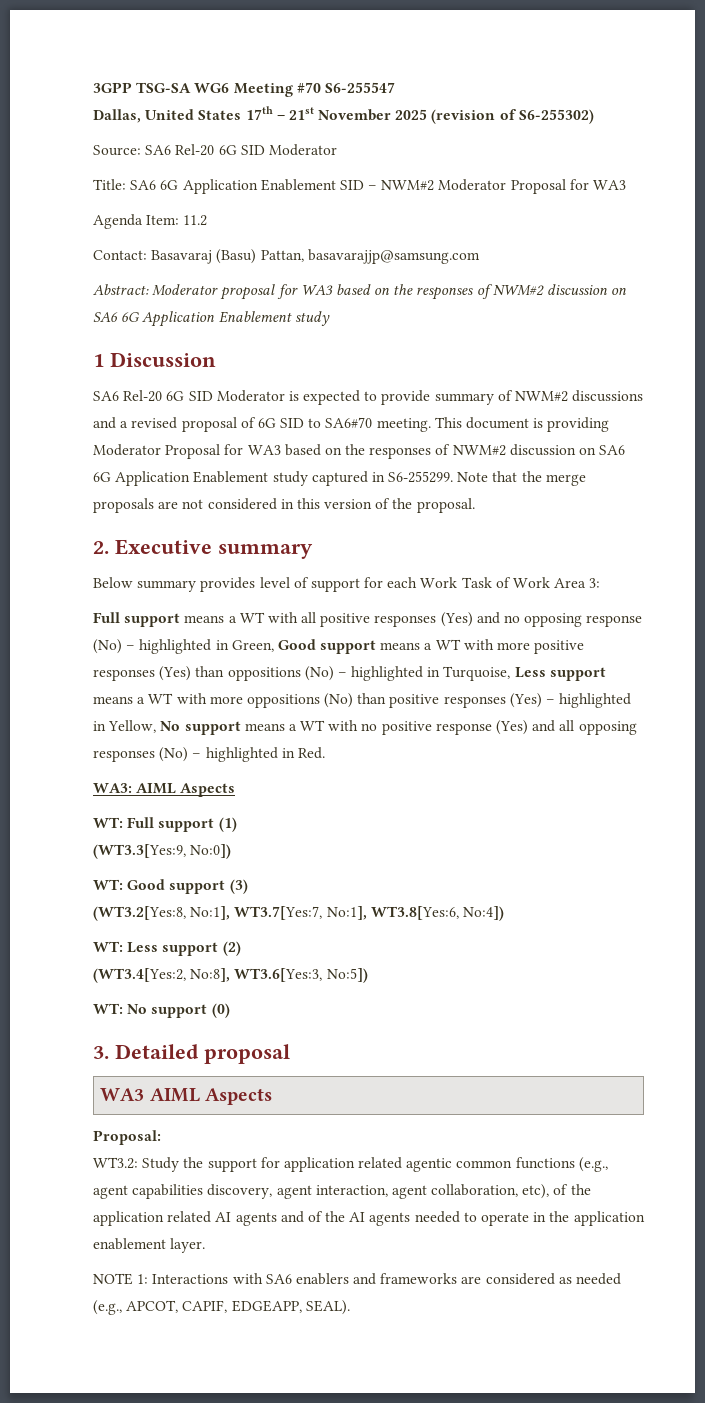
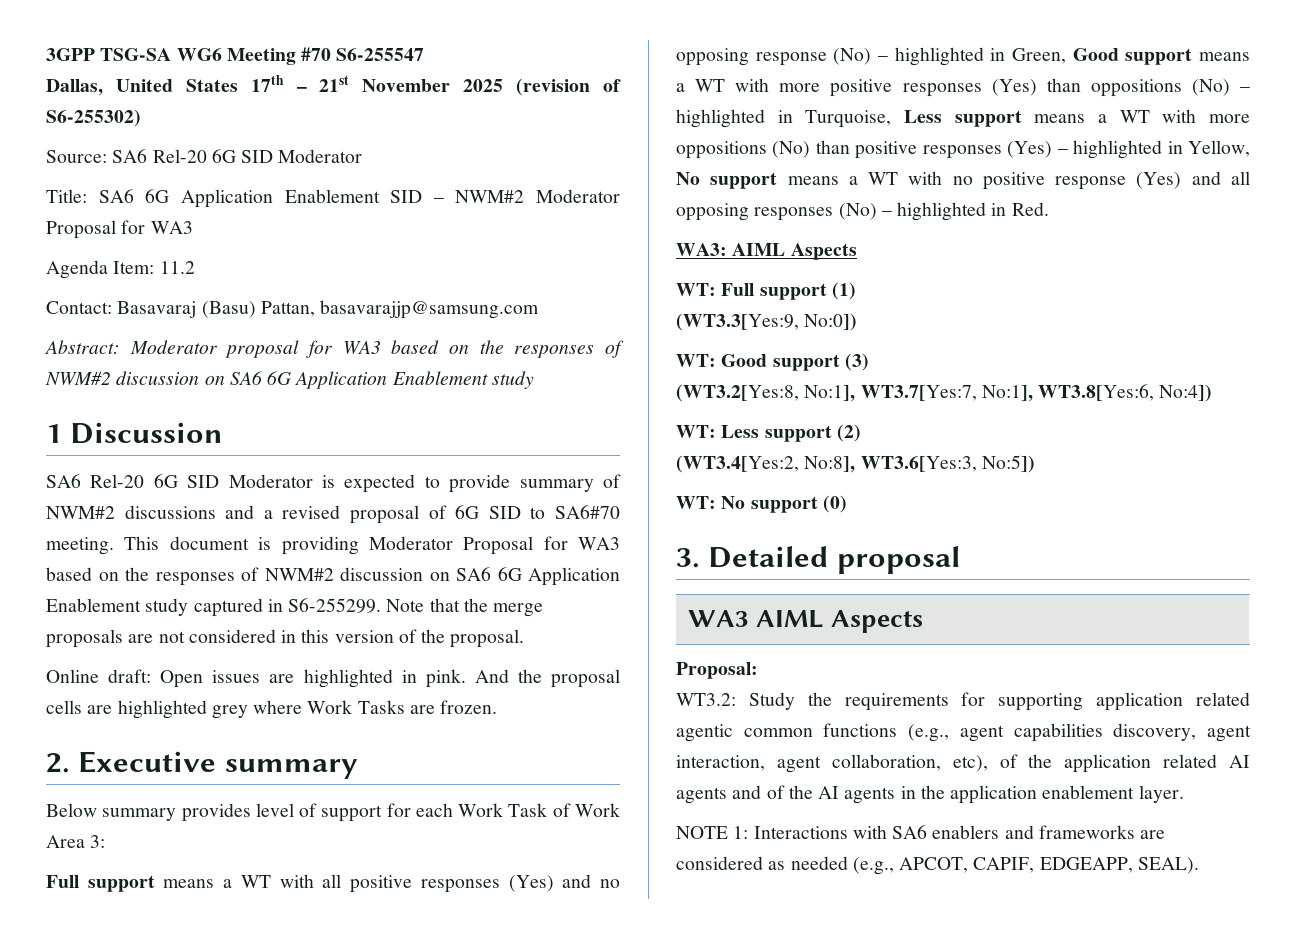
(475, 505) none -> [46,669,621,688] [46,700,498,719] // Online draft: Open issues are highlighted in pink. And the proposal cells are highlighted grey where Work Tasks are frozen.
[207,1157,280,1172] support for -> [844,692,1084,711] requirements for supporting
[414,1211,530,1226] needed to operate -> (896, 795) none

